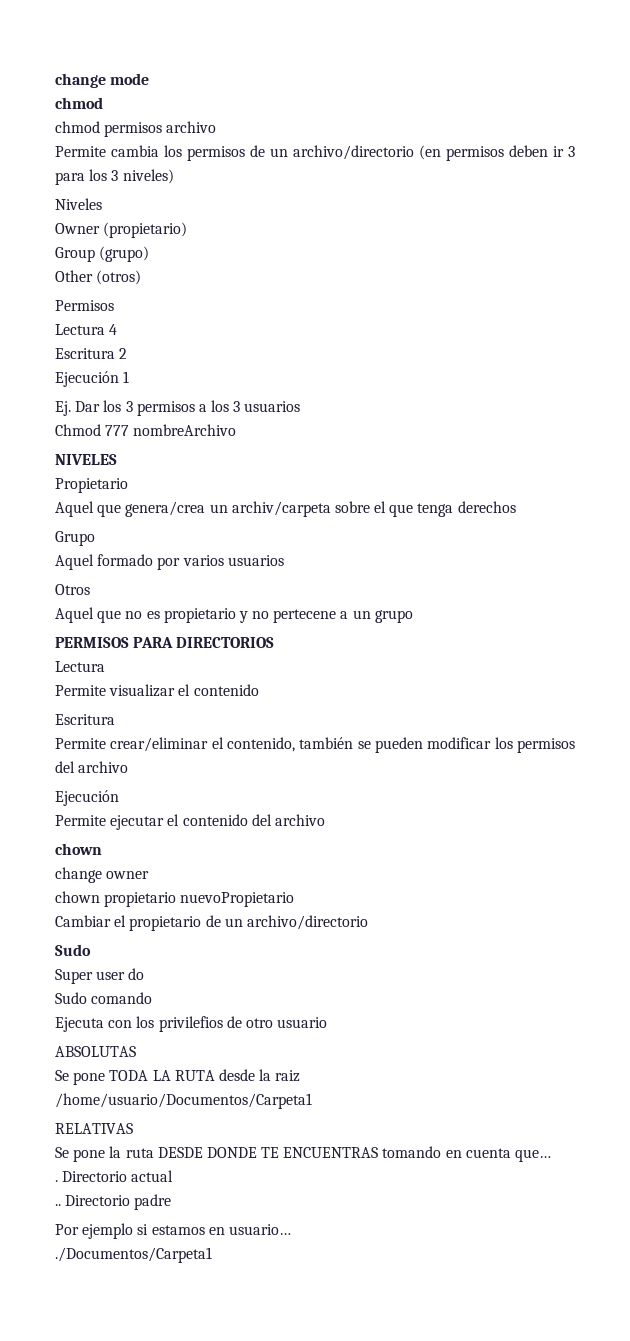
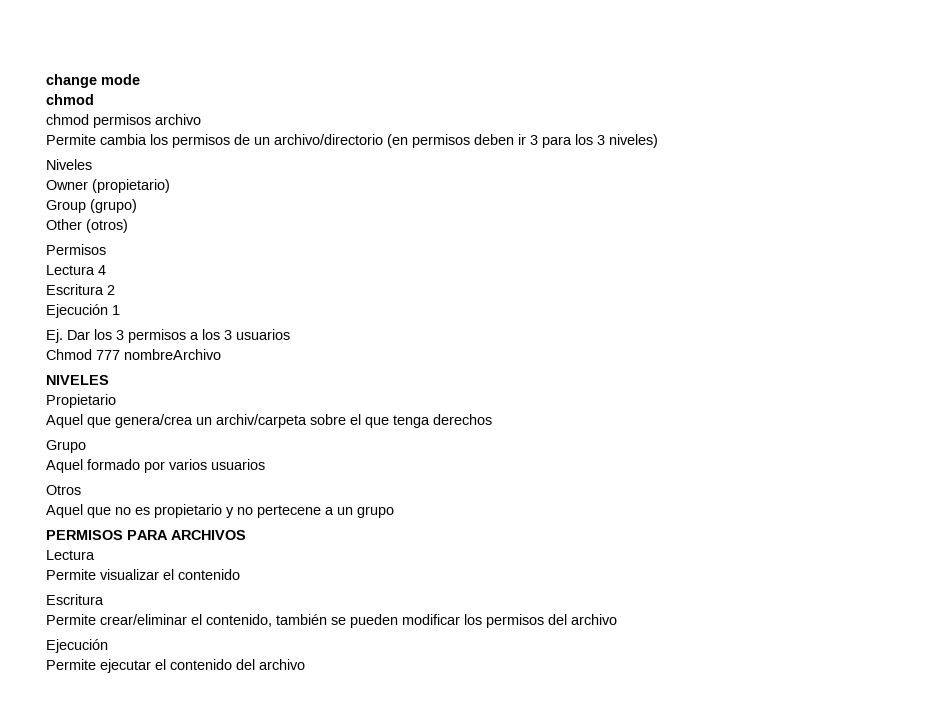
[176,637,275,648] DIRECTORIOS -> [171,530,246,540] ARCHIVOS
[55,843,102,855] [55,867,150,883] [55,891,295,907] [55,915,368,931] [55,944,91,956] [55,968,145,984] [55,992,153,1004] [55,1016,328,1032] [55,1046,136,1057] [55,1069,301,1085] [55,1093,312,1109] [55,1123,133,1134] [55,1146,552,1162] [55,1170,174,1182] [55,1194,172,1210] [55,1223,291,1239] [55,1247,212,1263] // chown // change owner // chown propietario nuevoPropietario // Cambiar el propietario de un archivo/directorio // Sudo // Super user do // Sudo comando // Ejecuta con los privilefios de otro usuario // ABSOLUTAS // Se pone TODA LA RUTA desde la raiz // /home/usuario/Documentos/Carpeta1 // RELATIVAS // Se pone la ruta DESDE DONDE TE ENCUENTRAS tomando en cuenta que… // . Directorio actual // .. Directorio padre // Por ejemplo si estamos en usuario… // ./Documentos/Carpeta1 -> (305, 664) none

